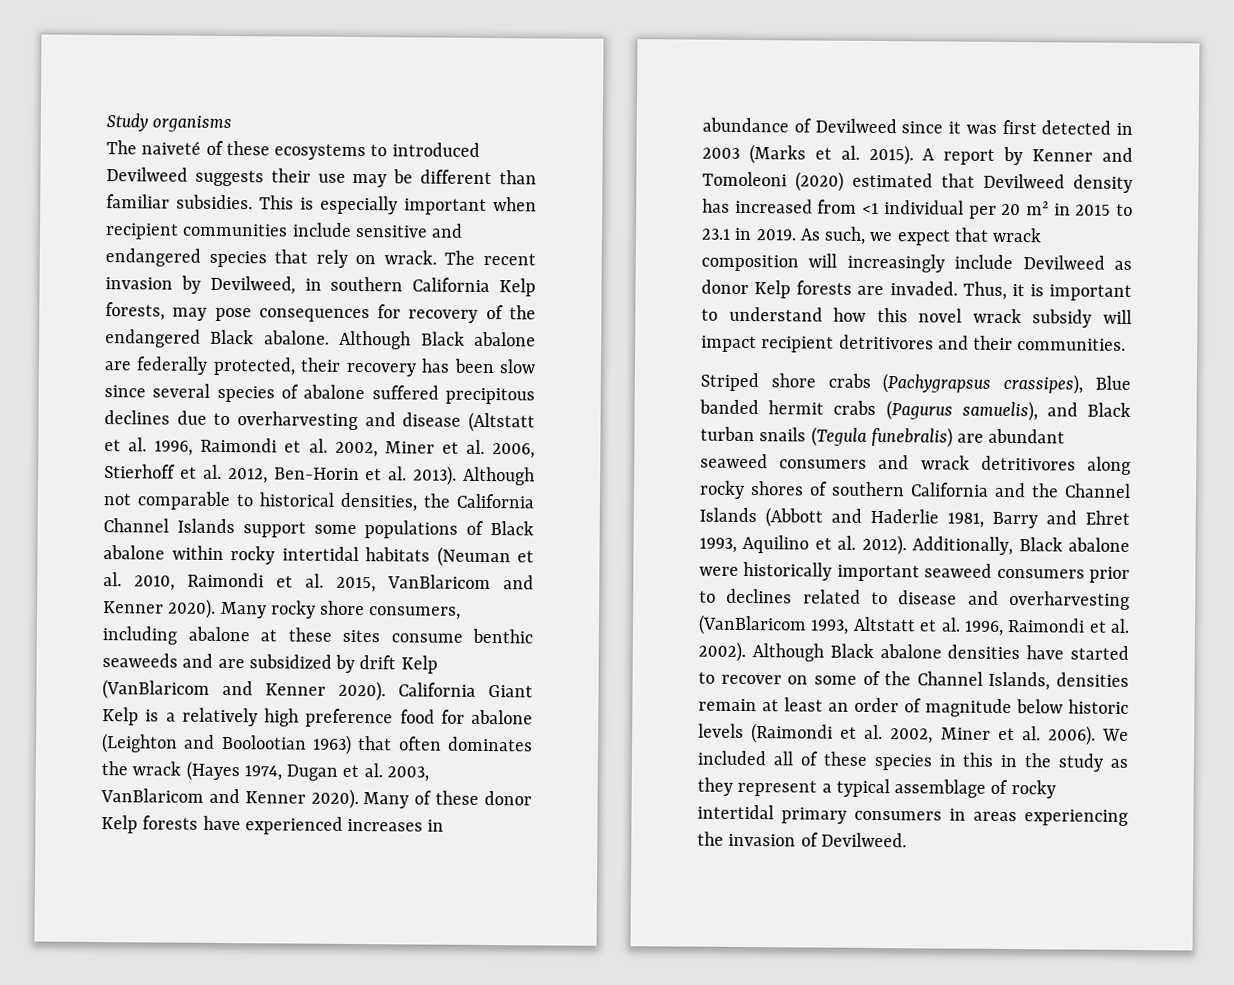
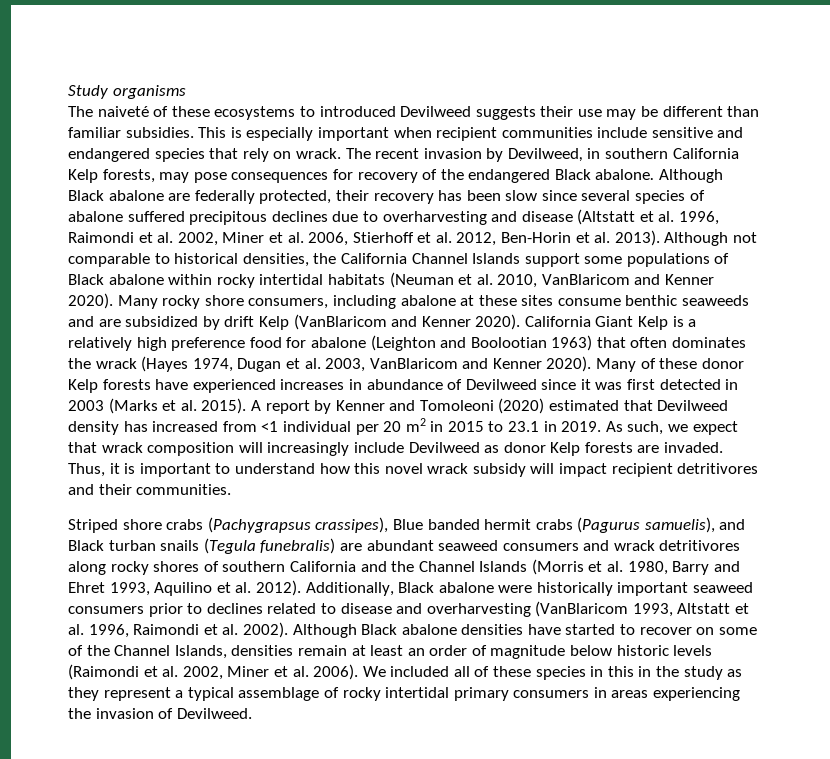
[187,572,376,593] Raimondi et al. 2015, -> (538, 281) none
[765,507,984,528] (Abbott and Haderlie 1981, -> [531,559,668,575] (Morris et al. 1980,

